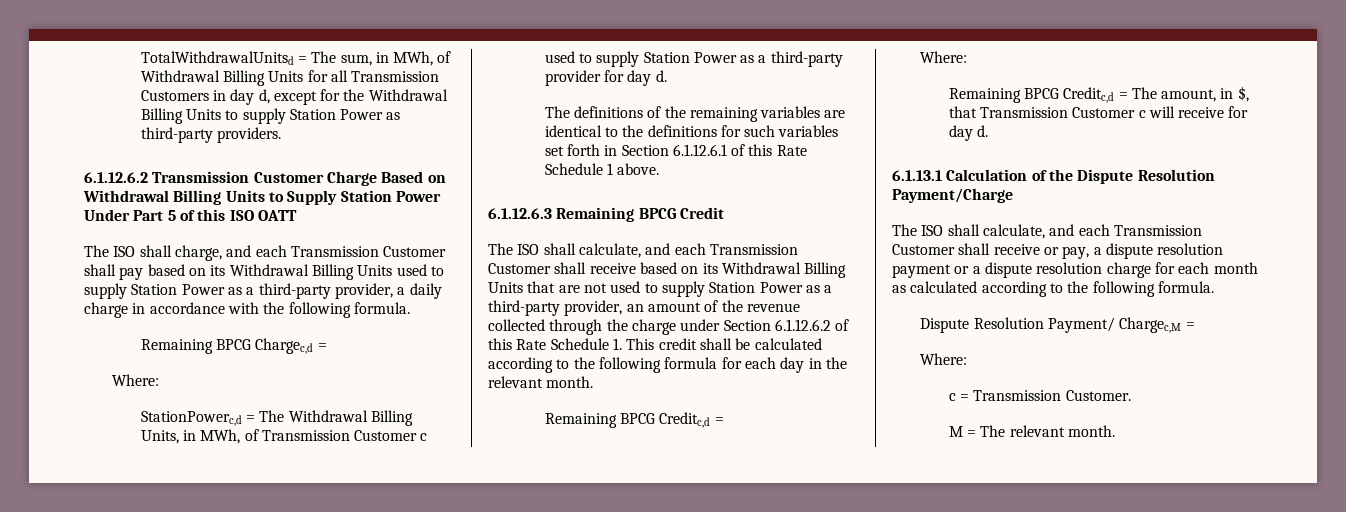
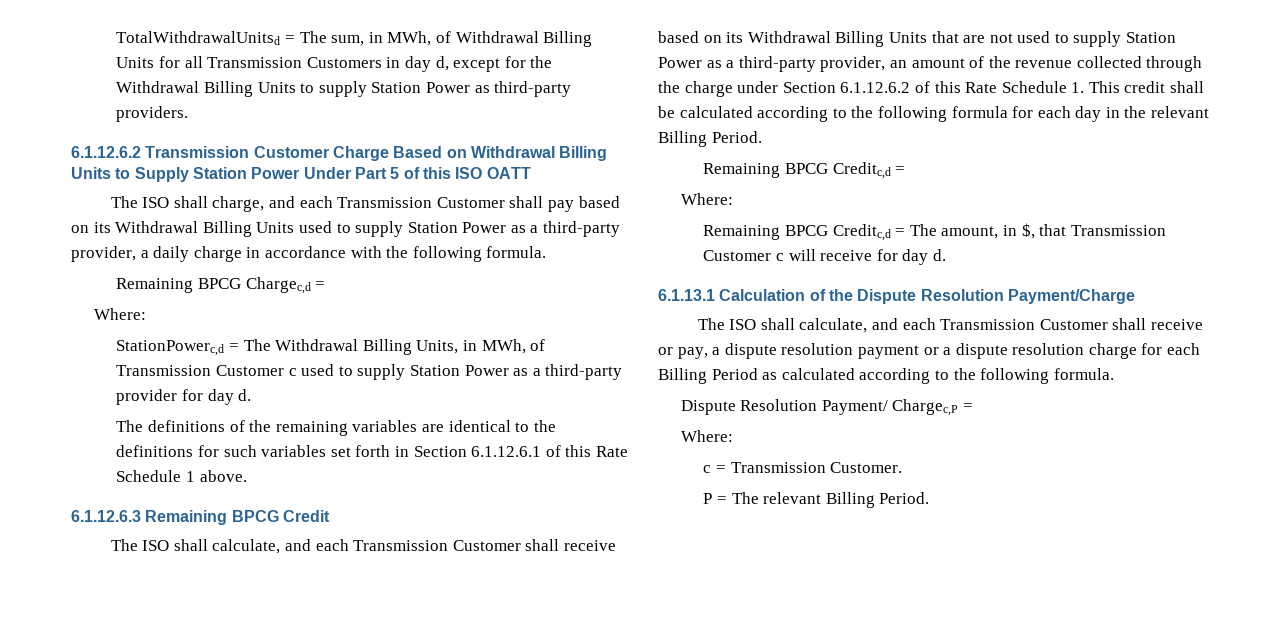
[546,376,594,388] month. -> [658,131,762,147] Billing Period.
[1213,262,1258,274] month -> [658,368,758,384] Billing Period
[1119,317,1182,333] Chargec,M -> [892,399,959,416] Chargec,P
[948,426,963,437] M -> [703,493,713,504] P
[1067,425,1115,437] month. -> [825,492,930,508] Billing Period.

